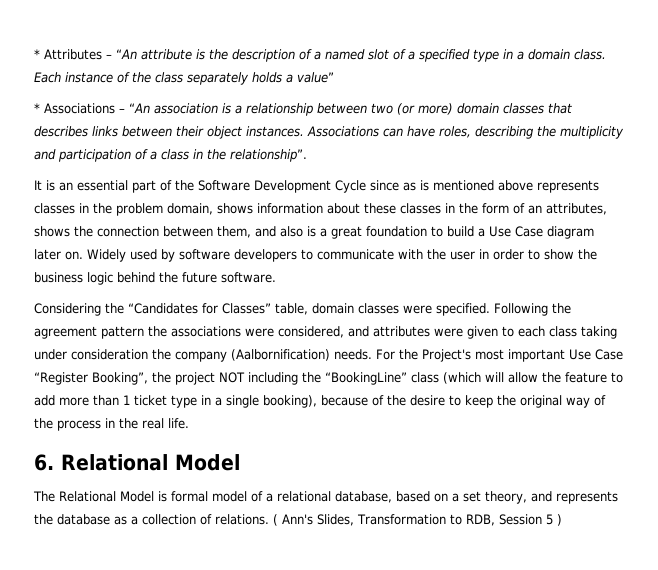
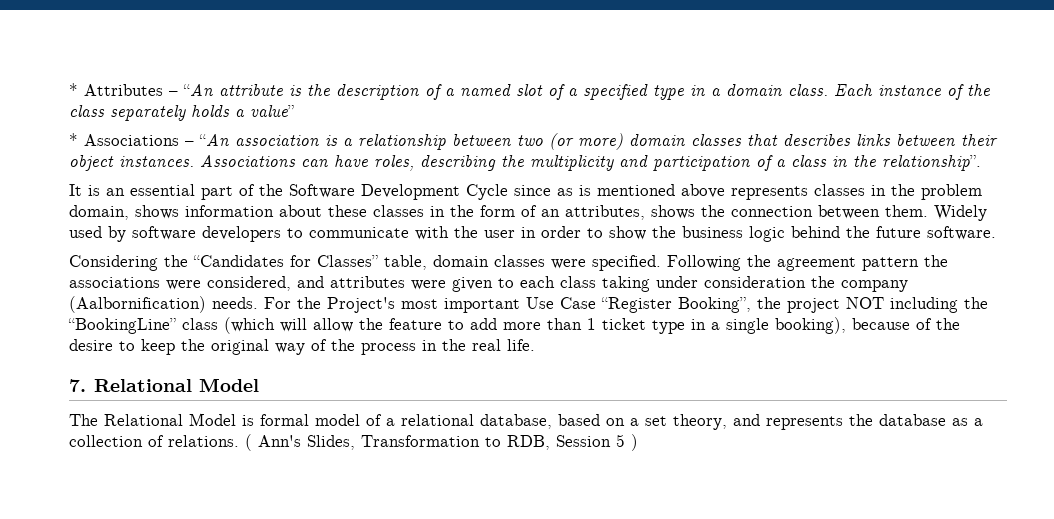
[217,226,594,239] [34,249,83,260] them, and also is a great foundation to build a Use Case diagram later on. -> [885,205,928,217] them.
[34,454,54,471] 6. -> [69,379,86,392] 7.

